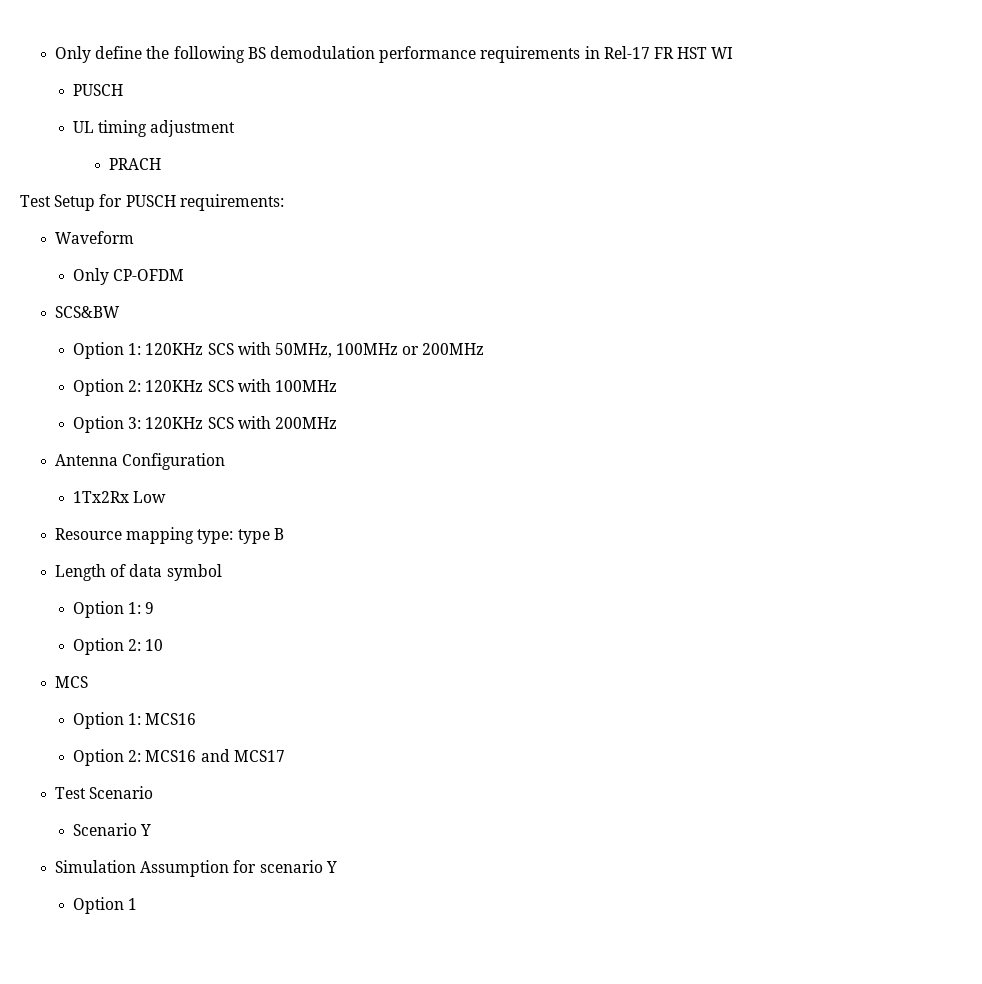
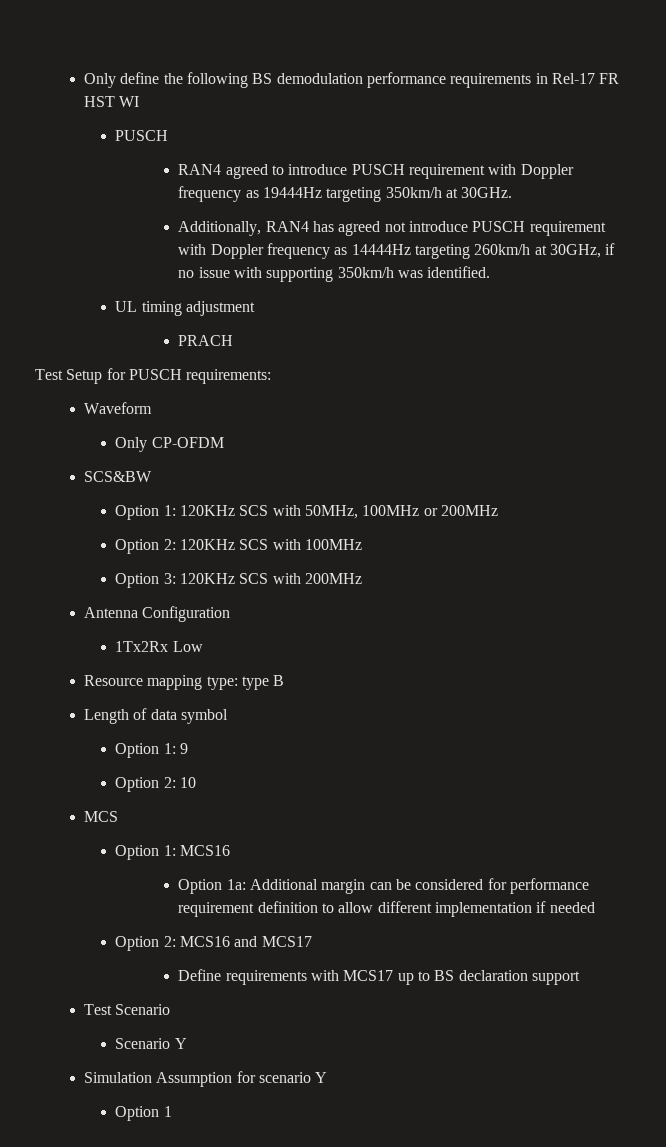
(123, 90) none -> [178,164,574,179] [178,186,513,202] [178,221,606,236] [178,243,616,259] [178,266,491,282] // RAN4 agreed to introduce PUSCH requirement with Doppler frequency as 19444Hz targeting 350km/h at 30GHz. // Additionally, RAN4 has agreed not introduce PUSCH requirement with Doppler frequency as 14444Hz targeting 260km/h at 30GHz, if no issue with supporting 350km/h was identified.
(197, 719) none -> [178,878,589,894] [178,901,595,917] // Option 1a: Additional margin can be considered for performance requirement definition to allow different implementation if needed
(285, 756) none -> [178,969,580,985] // Define requirements with MCS17 up to BS declaration support

